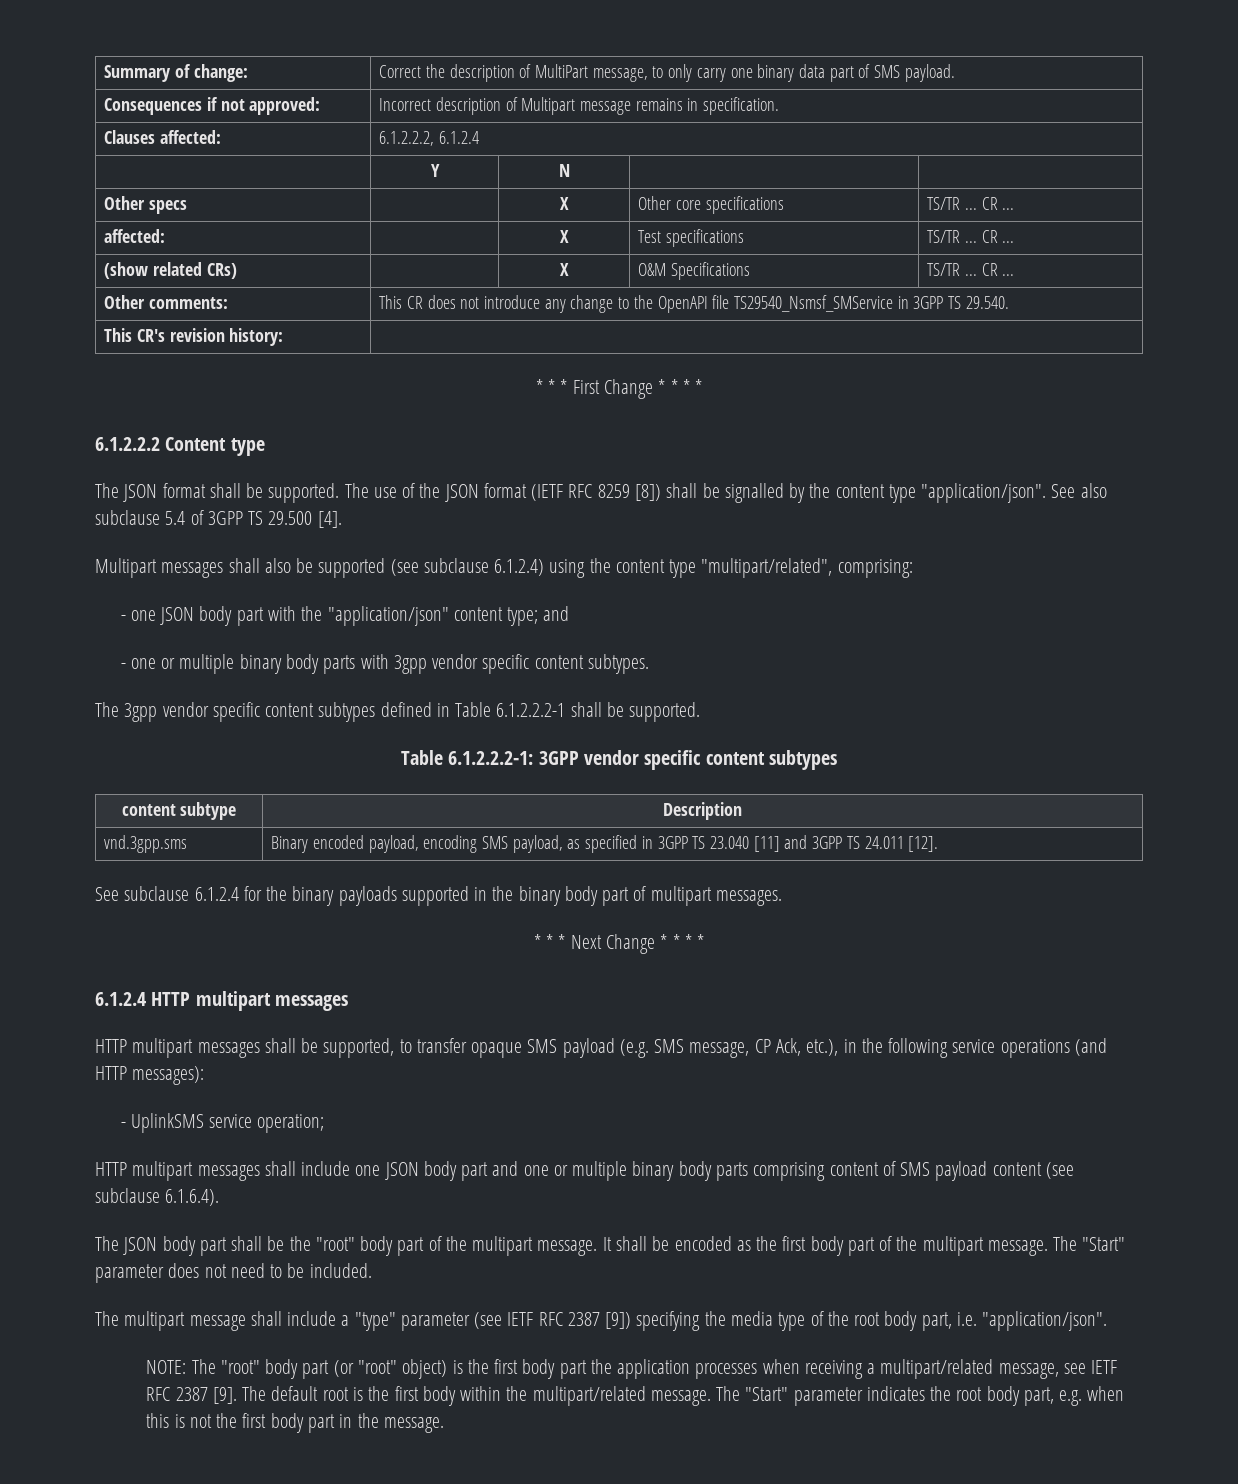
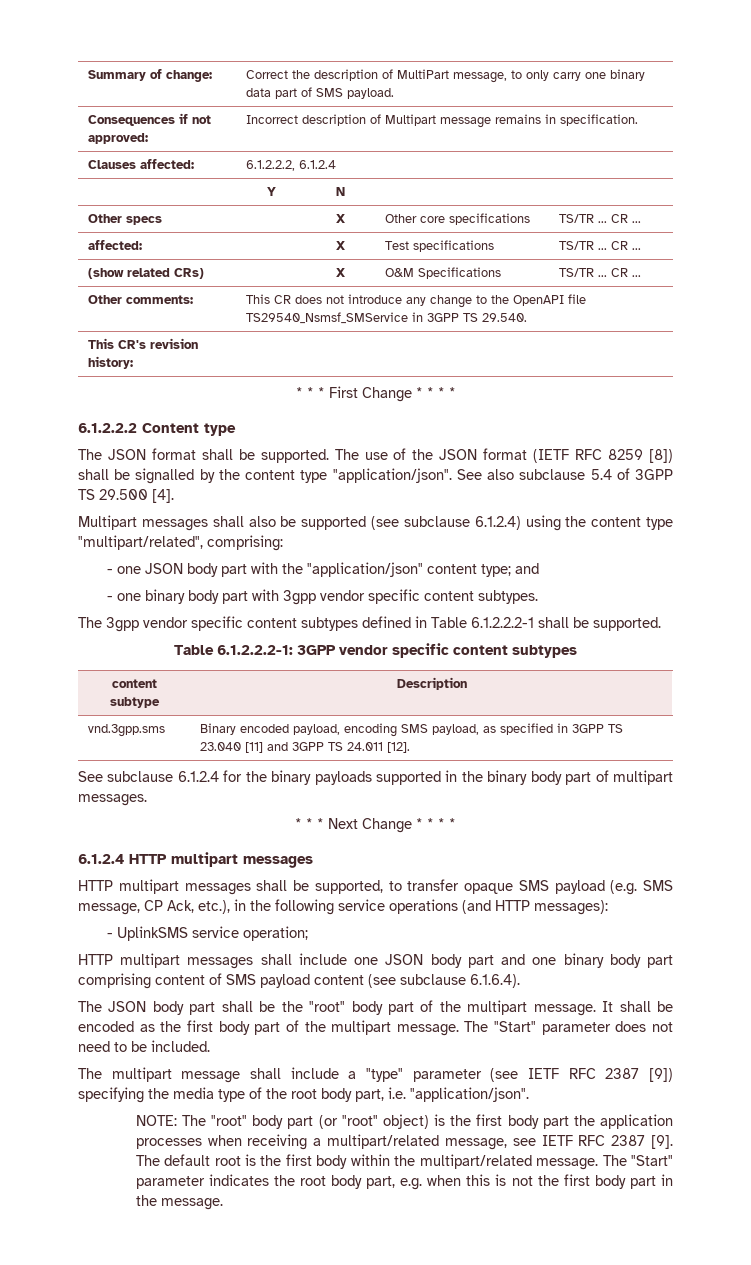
[161,654,356,674] or multiple binary body parts -> [144,589,248,604] binary body part
[553,1161,748,1181] or multiple binary body parts -> [563,953,673,968] binary body part

